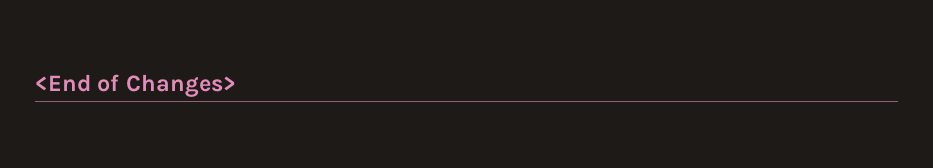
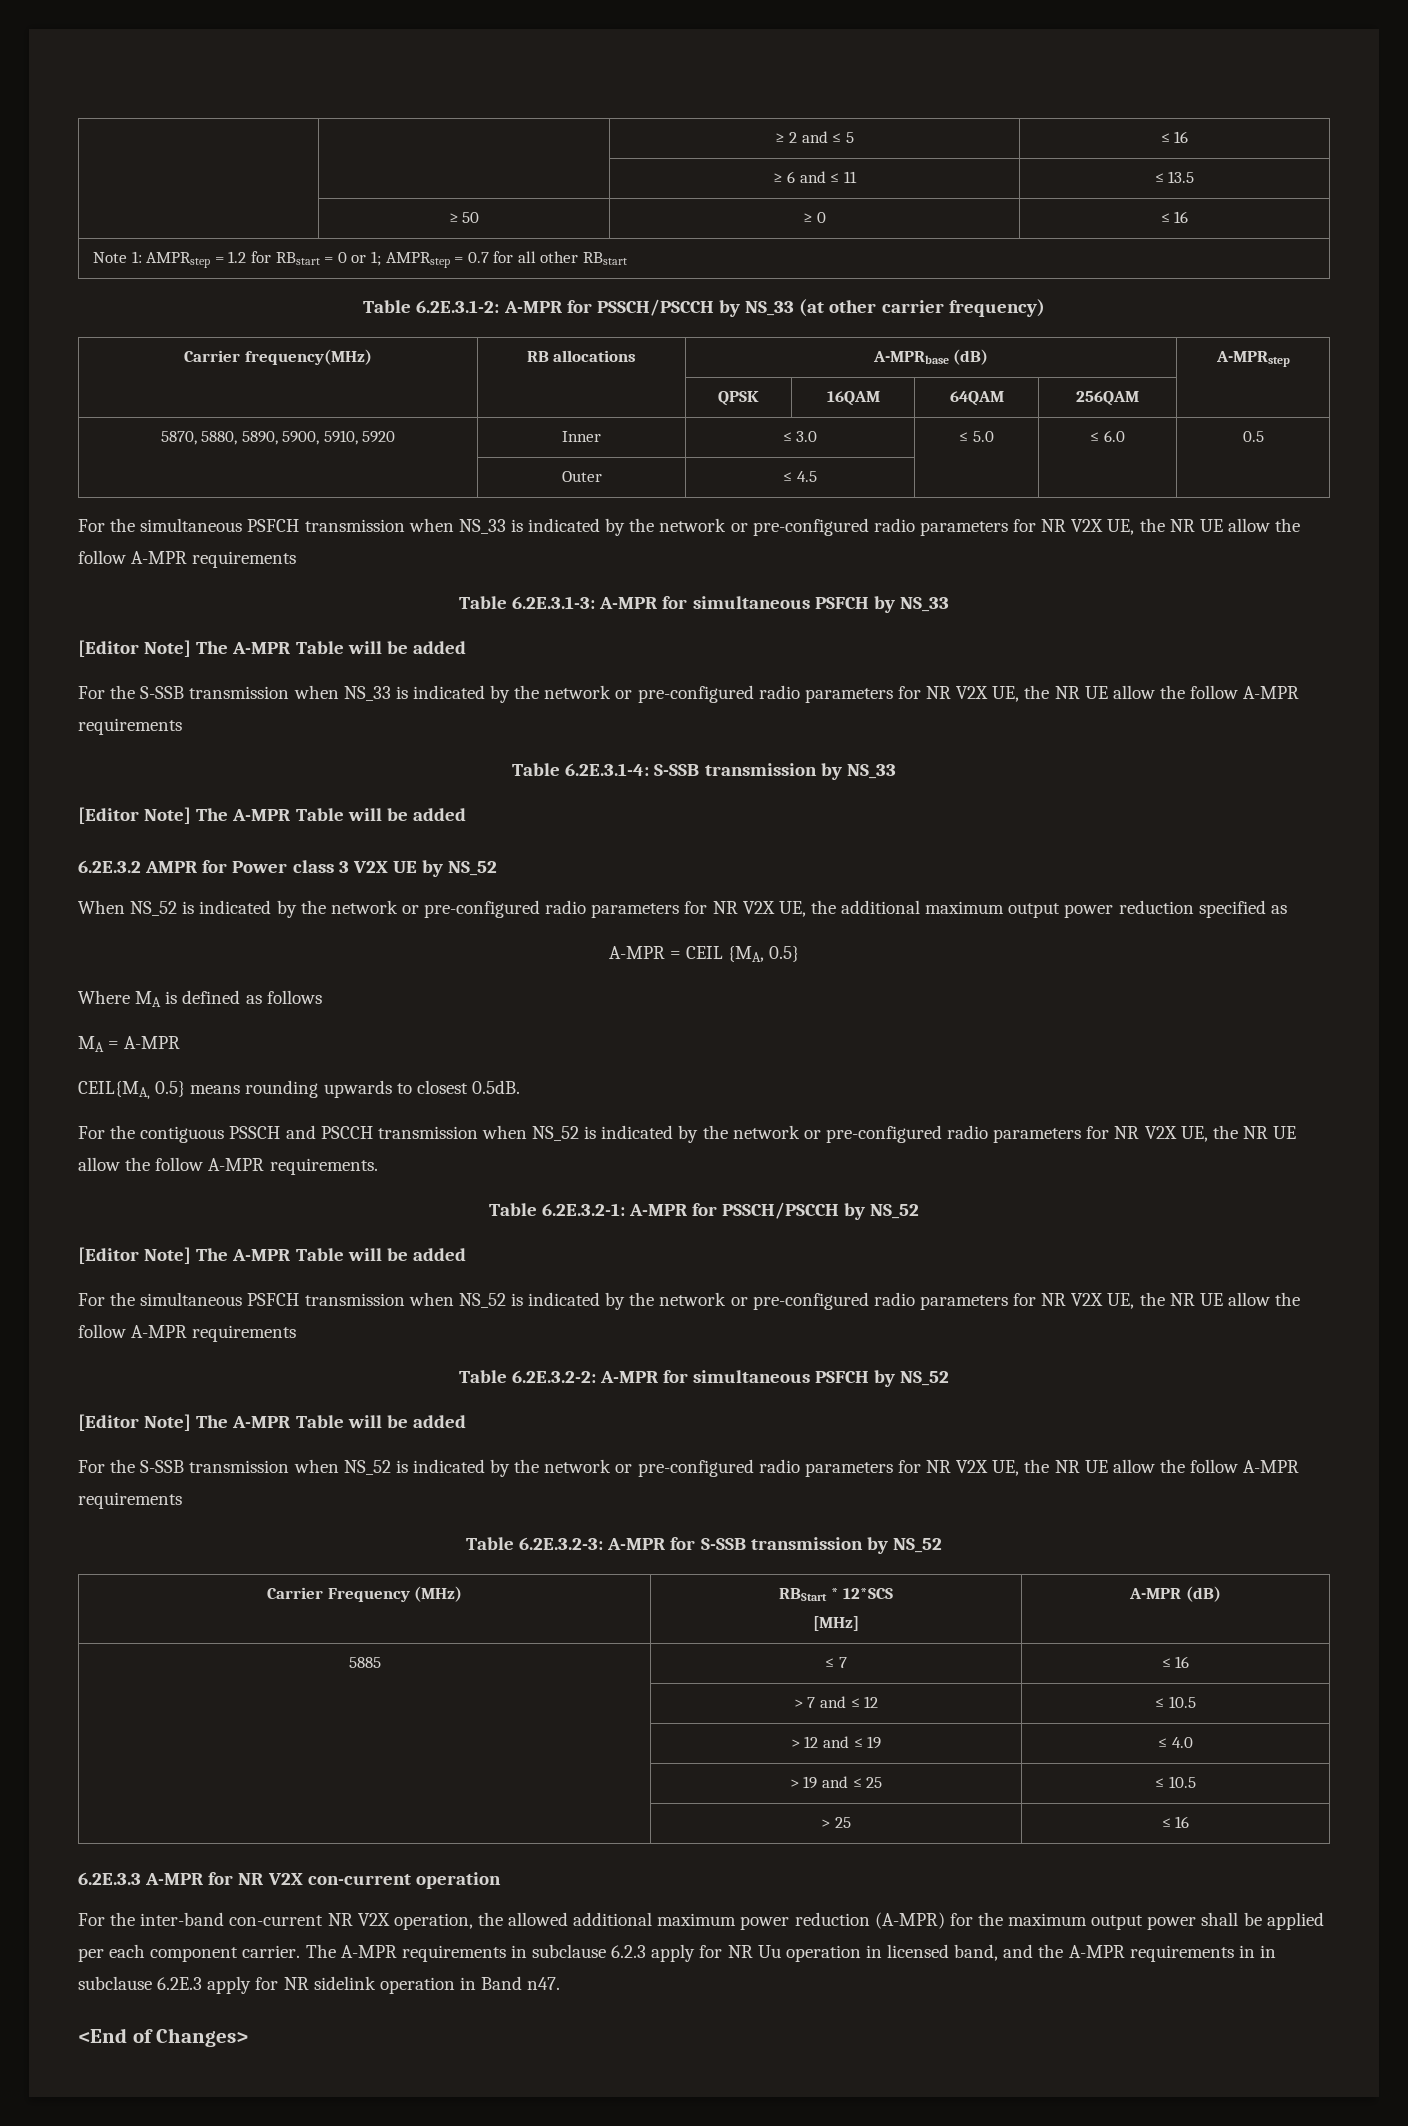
(35, 83) none -> [775,131,854,143] [1160,131,1189,143] [773,171,857,183] [1154,171,1195,183] [448,212,480,223] [803,212,826,223] [1160,211,1189,223] [93,251,628,268] [363,299,1045,317] [184,349,372,365] [526,350,637,362] [872,349,989,365] [1215,351,1290,367] [718,391,759,406] [826,391,880,406] [949,391,1004,406] [1076,391,1139,406] [160,430,396,445] [562,431,601,442] [782,431,818,442] [959,431,994,442] [1090,430,1125,442] [1242,431,1264,442] [561,471,602,482] [783,471,817,482] [78,518,1301,536] [78,550,297,568] [459,596,949,613] [78,640,466,657] [78,685,1300,703] [78,718,182,735] [512,763,896,780] [78,807,466,824] [78,860,498,877] [78,900,1287,918] [608,946,800,962] [78,990,322,1007] [78,1036,181,1052] [78,1080,520,1100] [78,1125,1297,1143] [78,1157,378,1175] [488,1202,920,1220] [78,1247,466,1264] [78,1292,1301,1310] [78,1324,297,1342] [458,1370,950,1387] [78,1414,466,1431] [78,1459,1300,1477] [78,1492,182,1509] [466,1537,942,1554] [266,1586,463,1602] [778,1588,894,1601] [813,1616,859,1631] [1129,1586,1221,1602] [348,1657,381,1668] [825,1657,847,1668] [1161,1656,1190,1668] [793,1696,879,1708] [1155,1696,1196,1708] [790,1736,882,1749] [1158,1737,1193,1748] [789,1776,883,1789] [1155,1776,1196,1788] [821,1817,851,1828] [1161,1816,1190,1828] [78,1872,501,1889] [78,1912,1324,1930] [78,1944,1276,1962] [78,1976,561,1994] | | ≥ 2 and ≤ 5 | ≤ 16 // | | ≥ 6 and ≤ 11 | ≤ 13.5 // | ≥ 50 | ≥ 0 | ≤ 16 // Note 1: AMPRstep = 1.2 for RBstart = 0 or 1; AMPRstep = 0.7 for all other RBstart // Table 6.2E.3.1-2: A-MPR for PSSCH/PSCCH by NS_33 (at other carrier frequency) // Carrier frequency(MHz) | RB allocations | A-MPRbase (dB) | A-MPRstep // | | QPSK | 16QAM | 64QAM | 256QAM | // 5870, 5880, 5890, 5900, 5910, 5920 | Inner | ≤ 3.0 | ≤ 5.0 | ≤ 6.0 | 0.5 // | Outer | ≤ 4.5 | | | // For the simultaneous PSFCH transmission when NS_33 is indicated by the network or pre-configured radio parameters for NR V2X UE, the NR UE allow the follow A-MPR requirements // Table 6.2E.3.1-3: A-MPR for simultaneous PSFCH by NS_33 // [Editor Note] The A-MPR Table will be added // For the S-SSB transmission when NS_33 is indicated by the network or pre-configured radio parameters for NR V2X UE, the NR UE allow the follow A-MPR requirements // Table 6.2E.3.1-4: S-SSB transmission by NS_33 // [Editor Note] The A-MPR Table will be added // 6.2E.3.2 AMPR for Power class 3 V2X UE by NS_52 // When NS_52 is indicated by the network or pre-configured radio parameters for NR V2X UE, the additional maximum output power reduction specified as // A-MPR = CEIL {MA, 0.5} // Where MA is defined as follows // MA = A-MPR // CEIL{MA, 0.5} means rounding upwards to closest 0.5dB. // For the contiguous PSSCH and PSCCH transmission when NS_52 is indicated by the network or pre-configured radio parameters for NR V2X UE, the NR UE allow the follow A-MPR requirements. // Table 6.2E.3.2-1: A-MPR for PSSCH/PSCCH by NS_52 // [Editor Note] The A-MPR Table will be added // For the simultaneous PSFCH transmission when NS_52 is indicated by the network or pre-configured radio parameters for NR V2X UE, the NR UE allow the follow A-MPR requirements // Table 6.2E.3.2-2: A-MPR for simultaneous PSFCH by NS_52 // [Editor Note] The A-MPR Table will be added // For the S-SSB transmission when NS_52 is indicated by the network or pre-configured radio parameters for NR V2X UE, the NR UE allow the follow A-MPR requirements // Table 6.2E.3.2-3: A-MPR for S-SSB transmission by NS_52 // Carrier Frequency (MHz) | RBStart * 12*SCS // [MHz] | A-MPR (dB) // 5885 | ≤ 7 | ≤ 16 // | > 7 and ≤ 12 | ≤ 10.5 // | > 12 and ≤ 19 | ≤ 4.0 // | > 19 and ≤ 25 | ≤ 10.5 // | > 25 | ≤ 16 // 6.2E.3.3 A-MPR for NR V2X con-current operation // For the inter-band con-current NR V2X operation, the allowed additional maximum power reduction (A-MPR) for the maximum output power shall be applied per each component carrier. The A-MPR requirements in subclause 6.2.3 apply for NR Uu operation in licensed band, and the A-MPR requirements in in subclause 6.2E.3 apply for NR sidelink operation in Band n47. //

